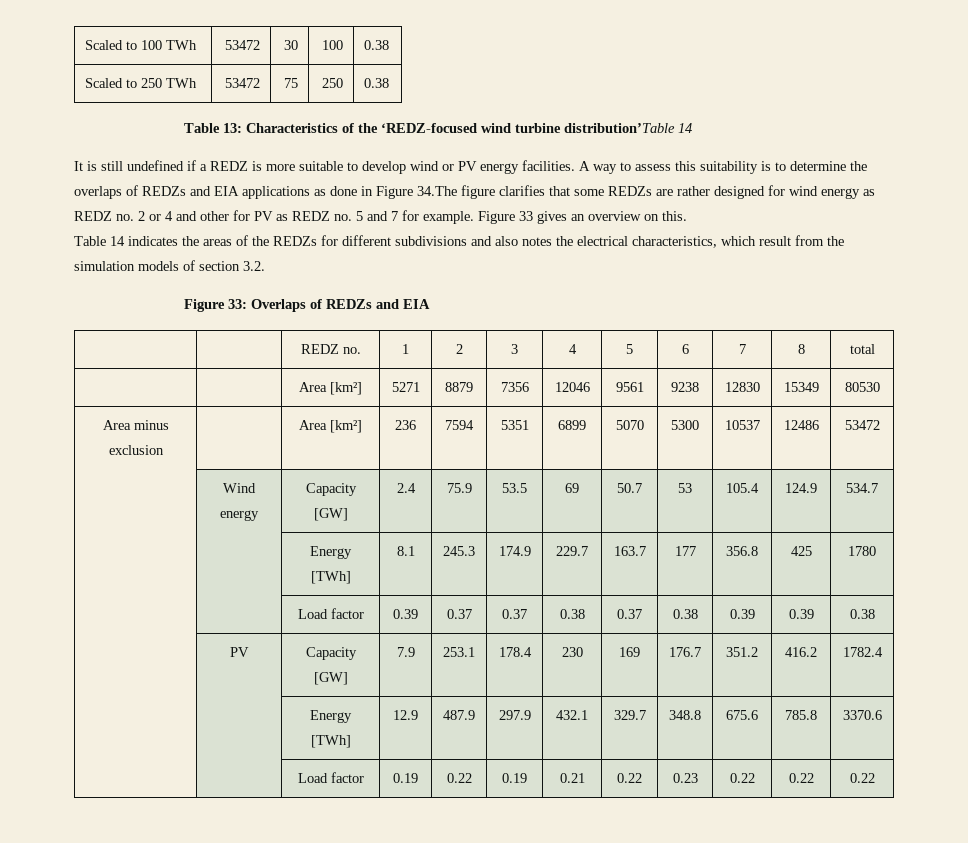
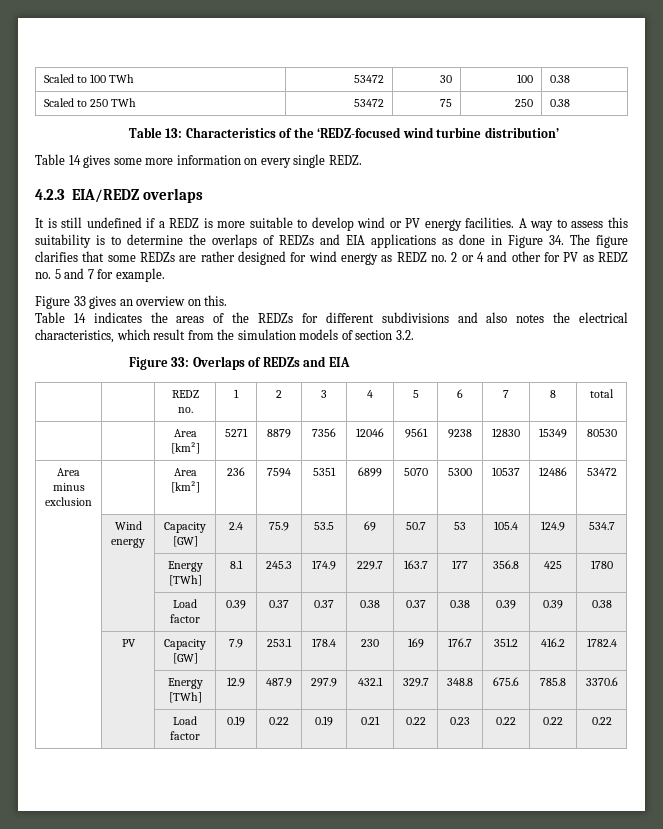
[563,123,692,133] distribution’Table 14 -> [484,127,559,138] [35,154,362,168] [35,188,203,203] distribution’ // Table 14 gives some more information on every single REDZ. // 4.2.3 EIA/REDZ overlaps
[417,186,457,196] 34.The -> [549,234,590,245] 34. The
(474, 217) none -> (165, 275) //

